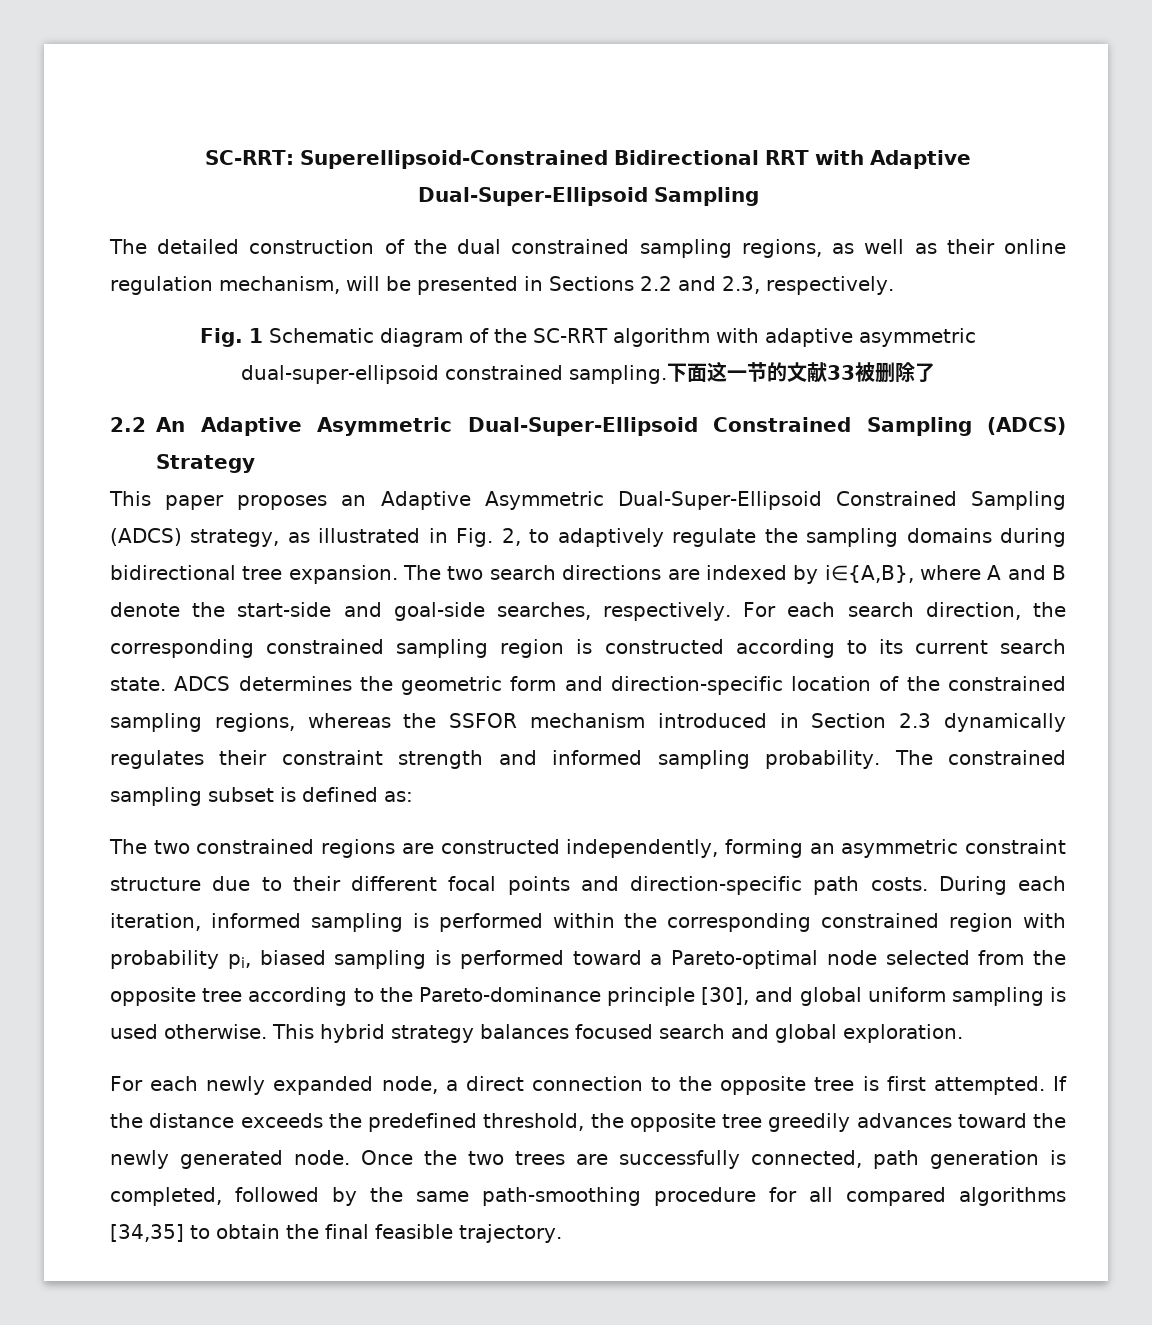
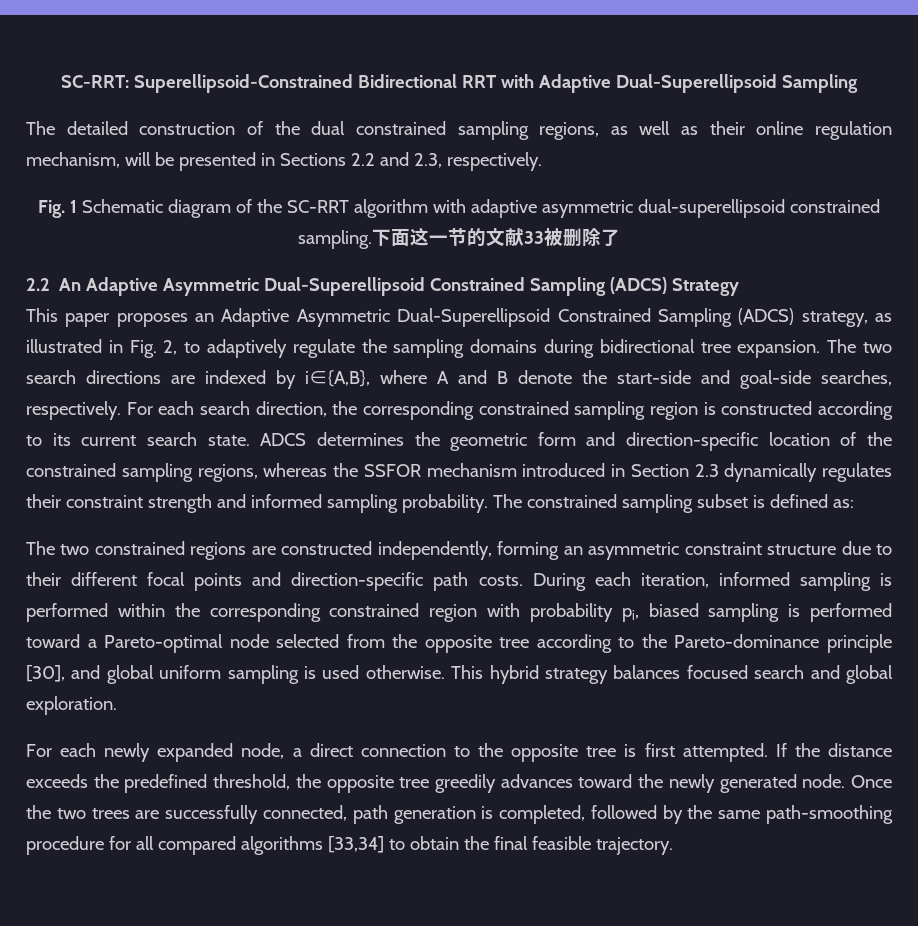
[417,187,648,206] Dual-Super-Ellipsoid -> [615,74,777,93] Dual-Superellipsoid
[241,365,440,384] dual-super-ellipsoid -> [637,199,785,218] dual-superellipsoid
[467,417,698,436] Dual-Super-Ellipsoid -> [264,277,426,296] Dual-Superellipsoid
[617,491,822,510] Dual-Super-Ellipsoid -> [397,308,551,327] Dual-Superellipsoid
[110,1224,184,1242] [34,35] -> [327,836,384,853] [33,34]

